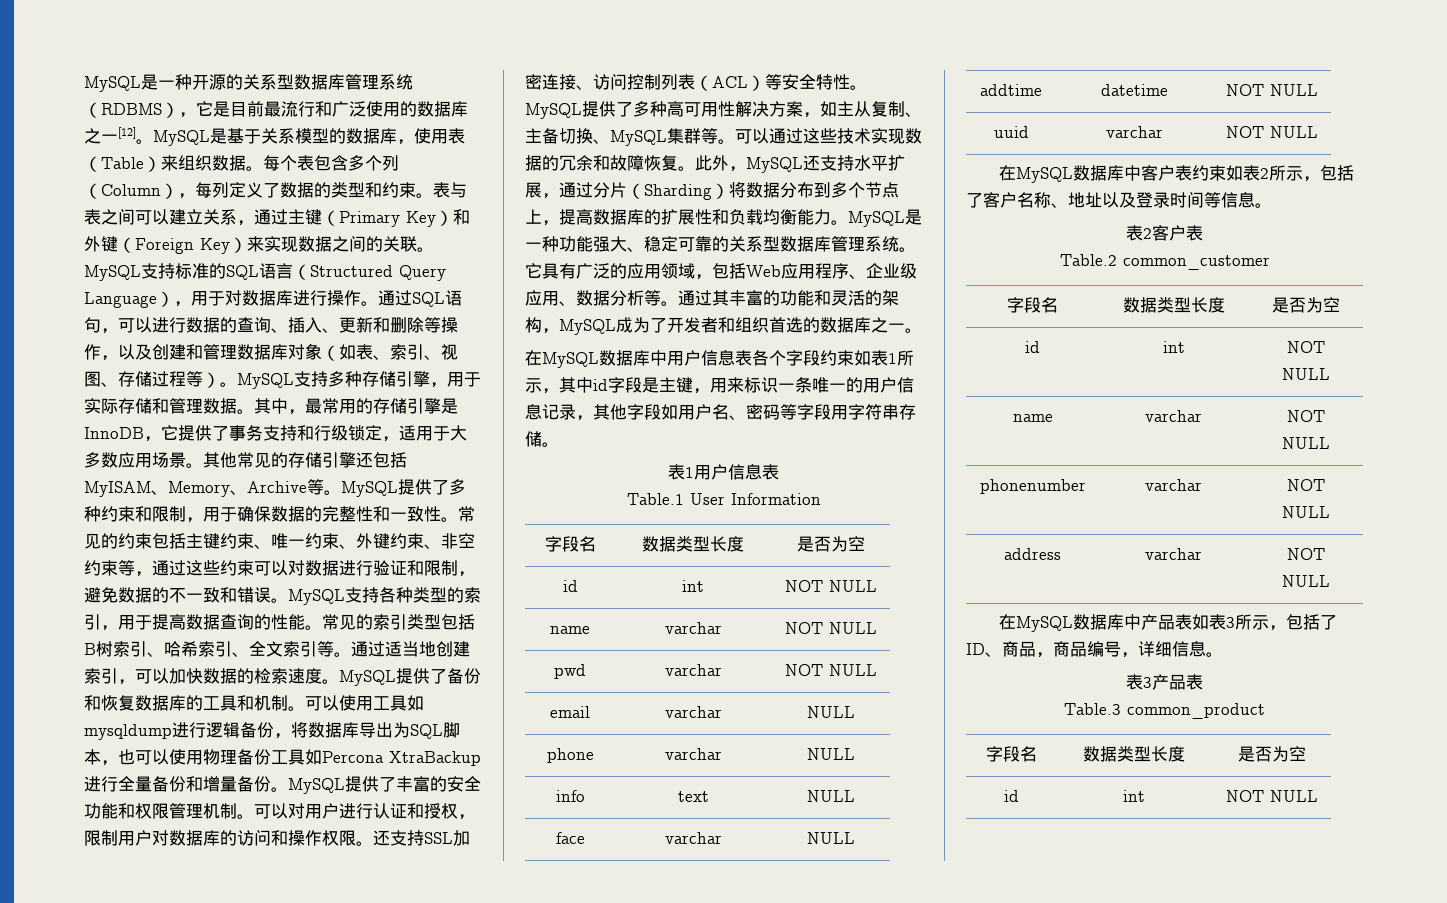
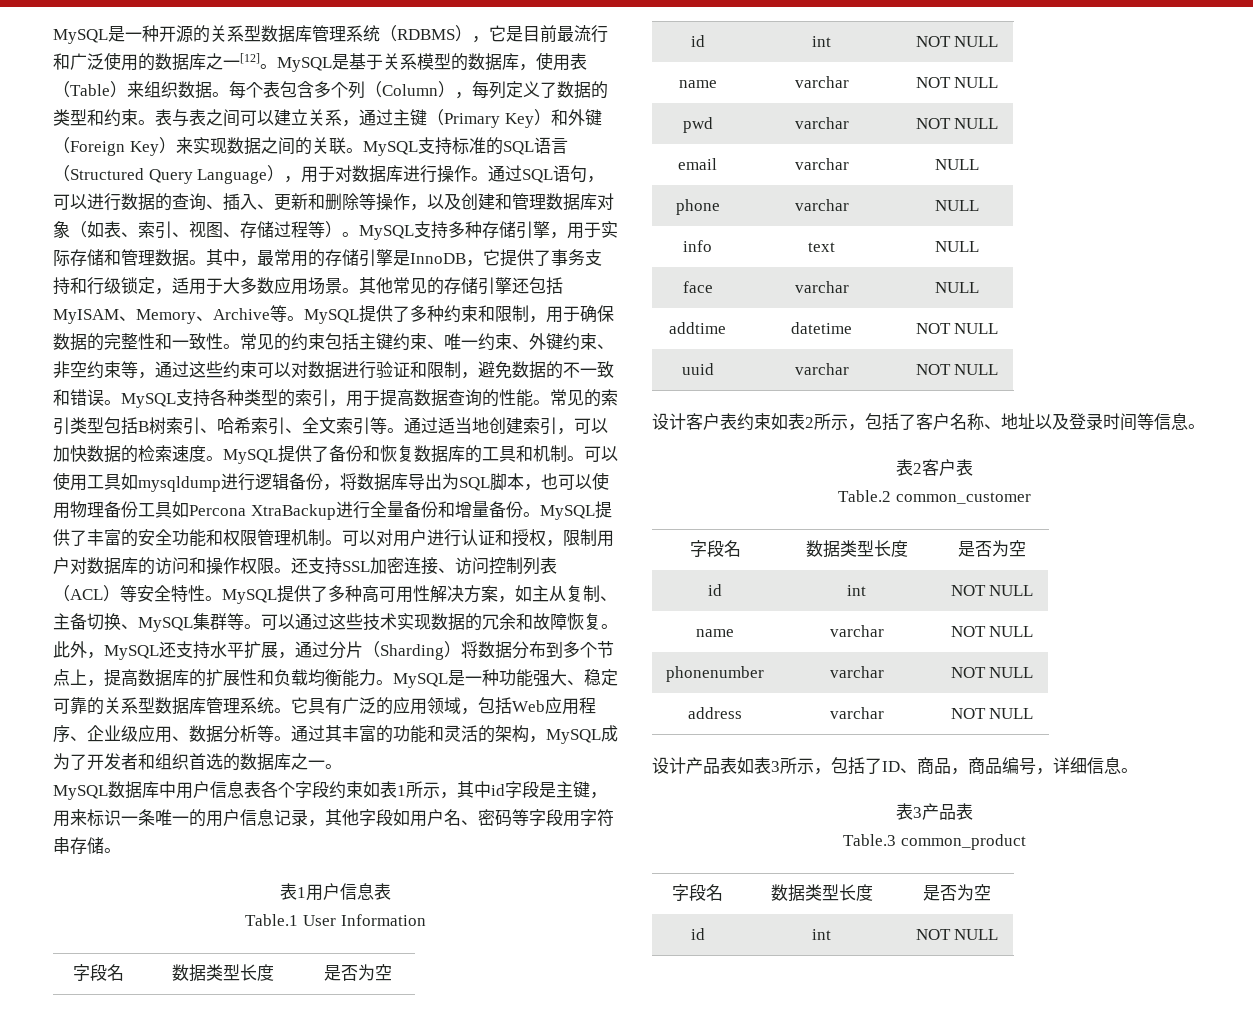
[525,350,542,366] 在 -> (342, 766) none
[999,165,1142,183] 在MySQL数据库中 -> [652,413,686,430] 设计
[999,614,1142,632] 在MySQL数据库中 -> [652,757,686,774] 设计

